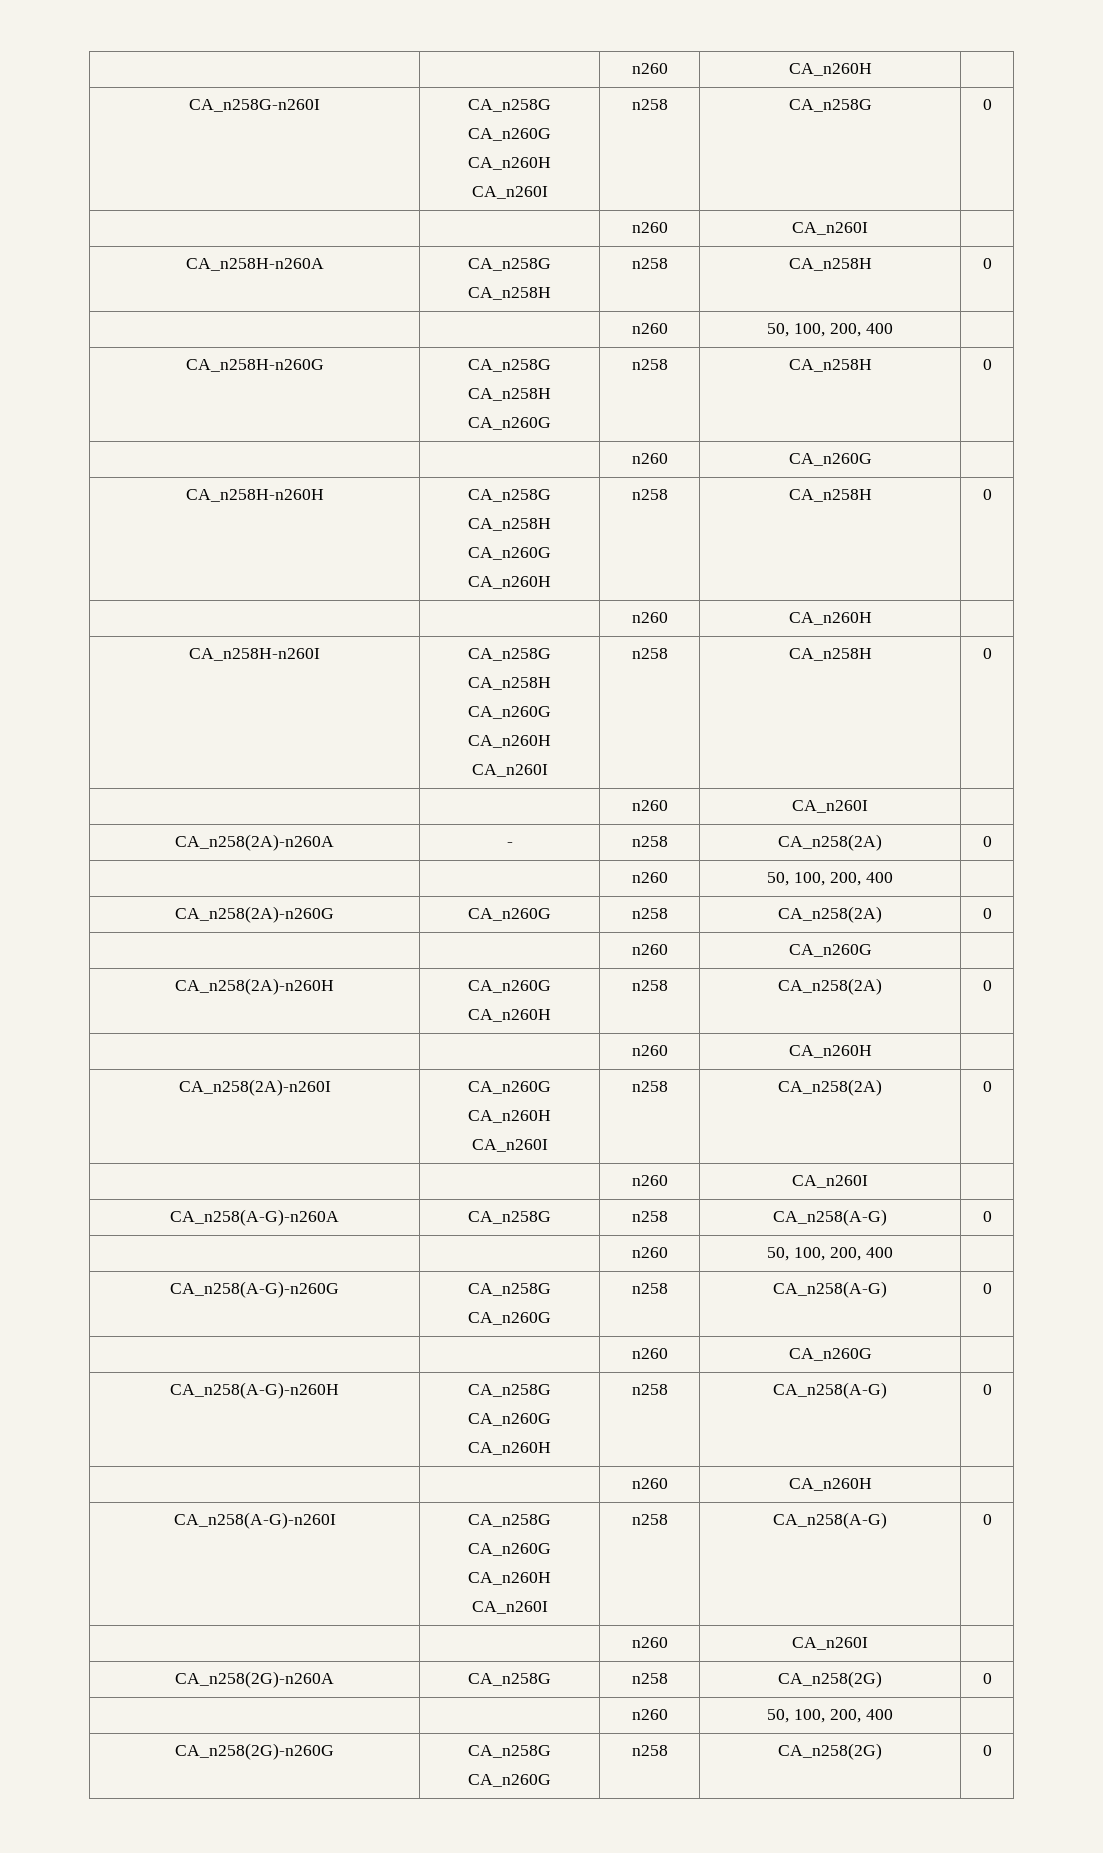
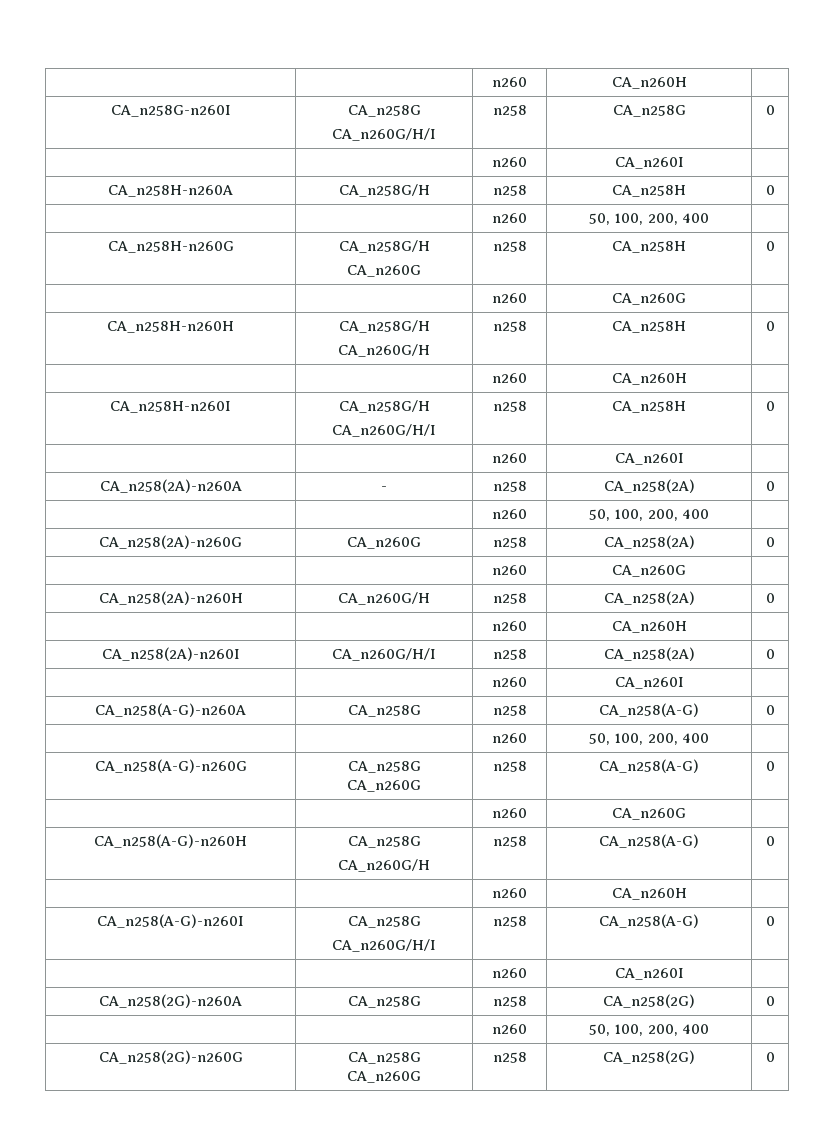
[468,128,551,141] [468,157,551,170] [471,186,548,199] CA_n260G // CA_n260H // CA_n260I -> [332,128,436,141] CA_n260G/H/I
[468,258,551,271] [468,287,551,300] CA_n258G // CA_n258H -> [338,184,430,197] CA_n258G/H
[468,359,551,372] [468,388,551,401] CA_n258G // CA_n258H -> [338,240,430,253] CA_n258G/H
[468,489,551,502] [468,518,551,531] [468,547,551,560] [468,576,551,589] CA_n258G // CA_n258H // CA_n260G // CA_n260H -> [338,320,430,333] [338,344,430,357] CA_n258G/H // CA_n260G/H
[468,648,551,661] [468,677,551,690] [468,706,551,719] [468,735,551,748] [471,764,548,777] CA_n258G // CA_n258H // CA_n260G // CA_n260H // CA_n260I -> [338,400,430,413] [332,424,436,437] CA_n258G/H // CA_n260G/H/I
[468,980,551,993] [468,1009,551,1022] CA_n260G // CA_n260H -> [338,592,430,605] CA_n260G/H
[468,1081,551,1094] [468,1110,551,1123] [471,1139,548,1152] CA_n260G // CA_n260H // CA_n260I -> [332,648,436,661] CA_n260G/H/I
[468,1413,551,1426] [468,1442,551,1455] CA_n260G // CA_n260H -> [338,859,430,872] CA_n260G/H
[468,1543,551,1556] [468,1572,551,1585] [471,1601,548,1614] CA_n260G // CA_n260H // CA_n260I -> [332,939,436,952] CA_n260G/H/I

